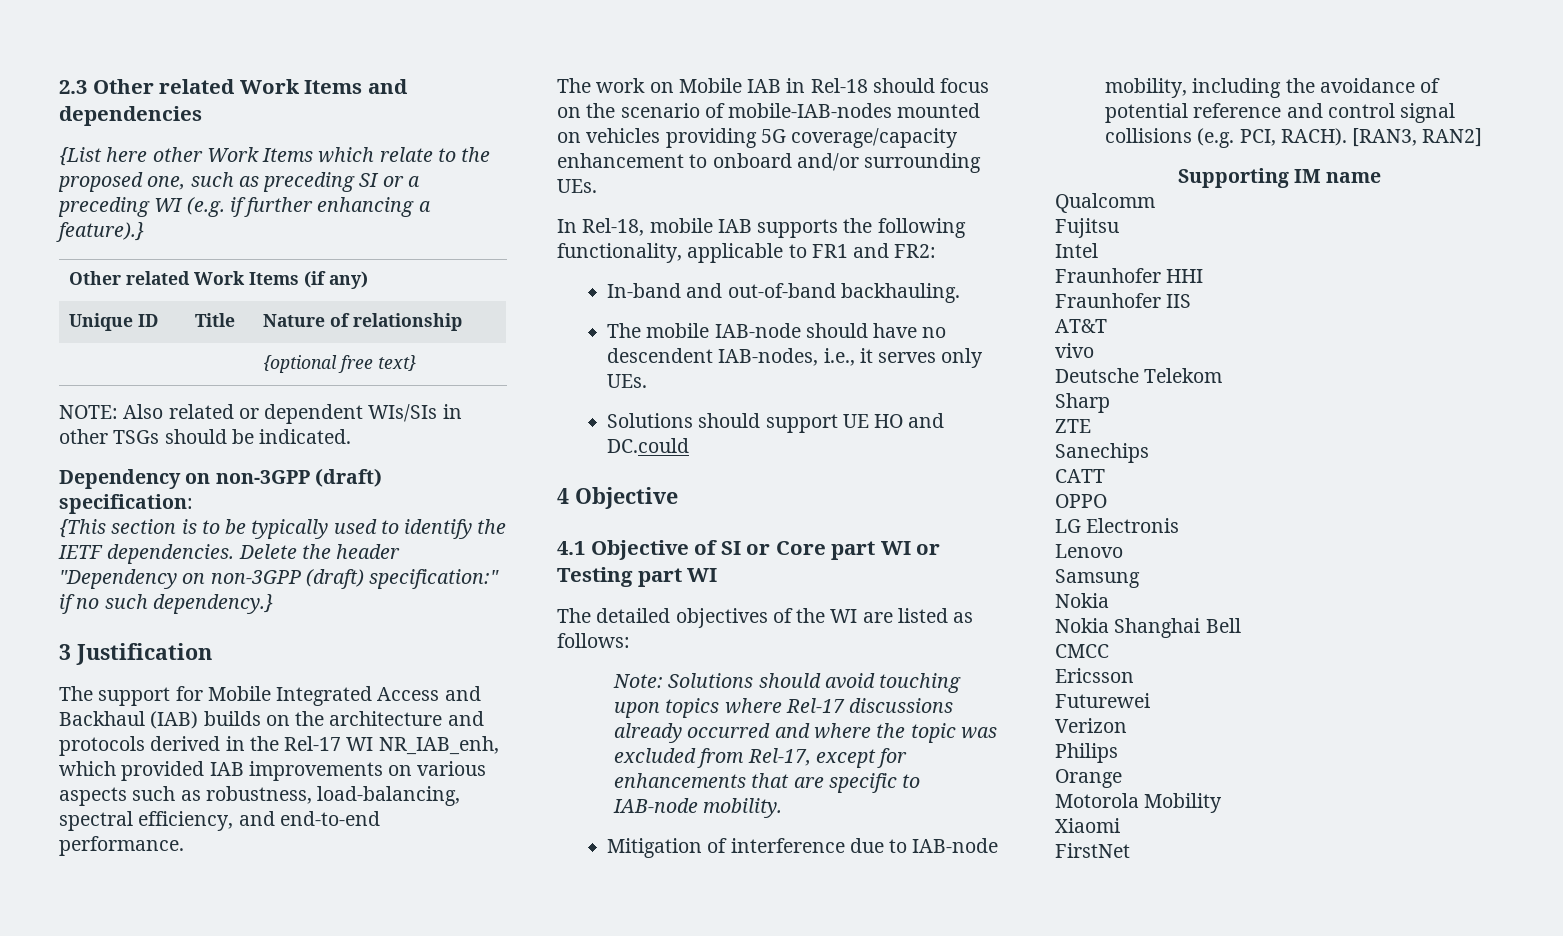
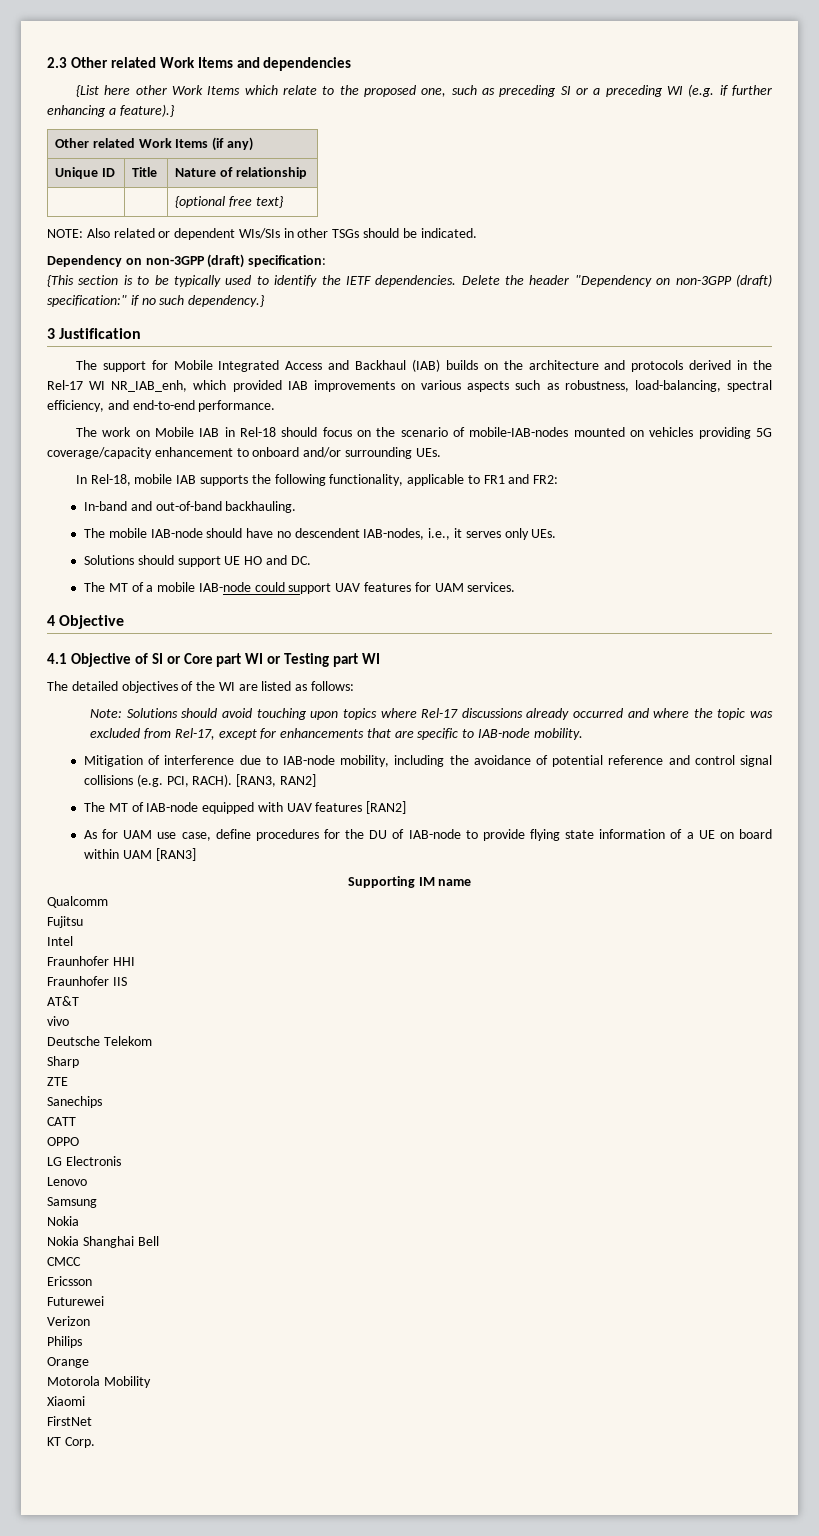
[607,438,690,453] DC.could -> [290,556,311,565] [84,582,516,594] DC. // The MT of a mobile IAB-node could support UAV features for UAM services.
(1483, 137) none -> [84,801,407,814] [84,829,773,841] [84,848,196,861] // The MT of IAB-node equipped with UAV features [RAN2] // As for UAM use case, define procedures for the DU of IAB-node to provide flying state information of a UE on board within UAM [RAN3]
(1130, 850) none -> [47,1437,95,1448] // KT Corp.

